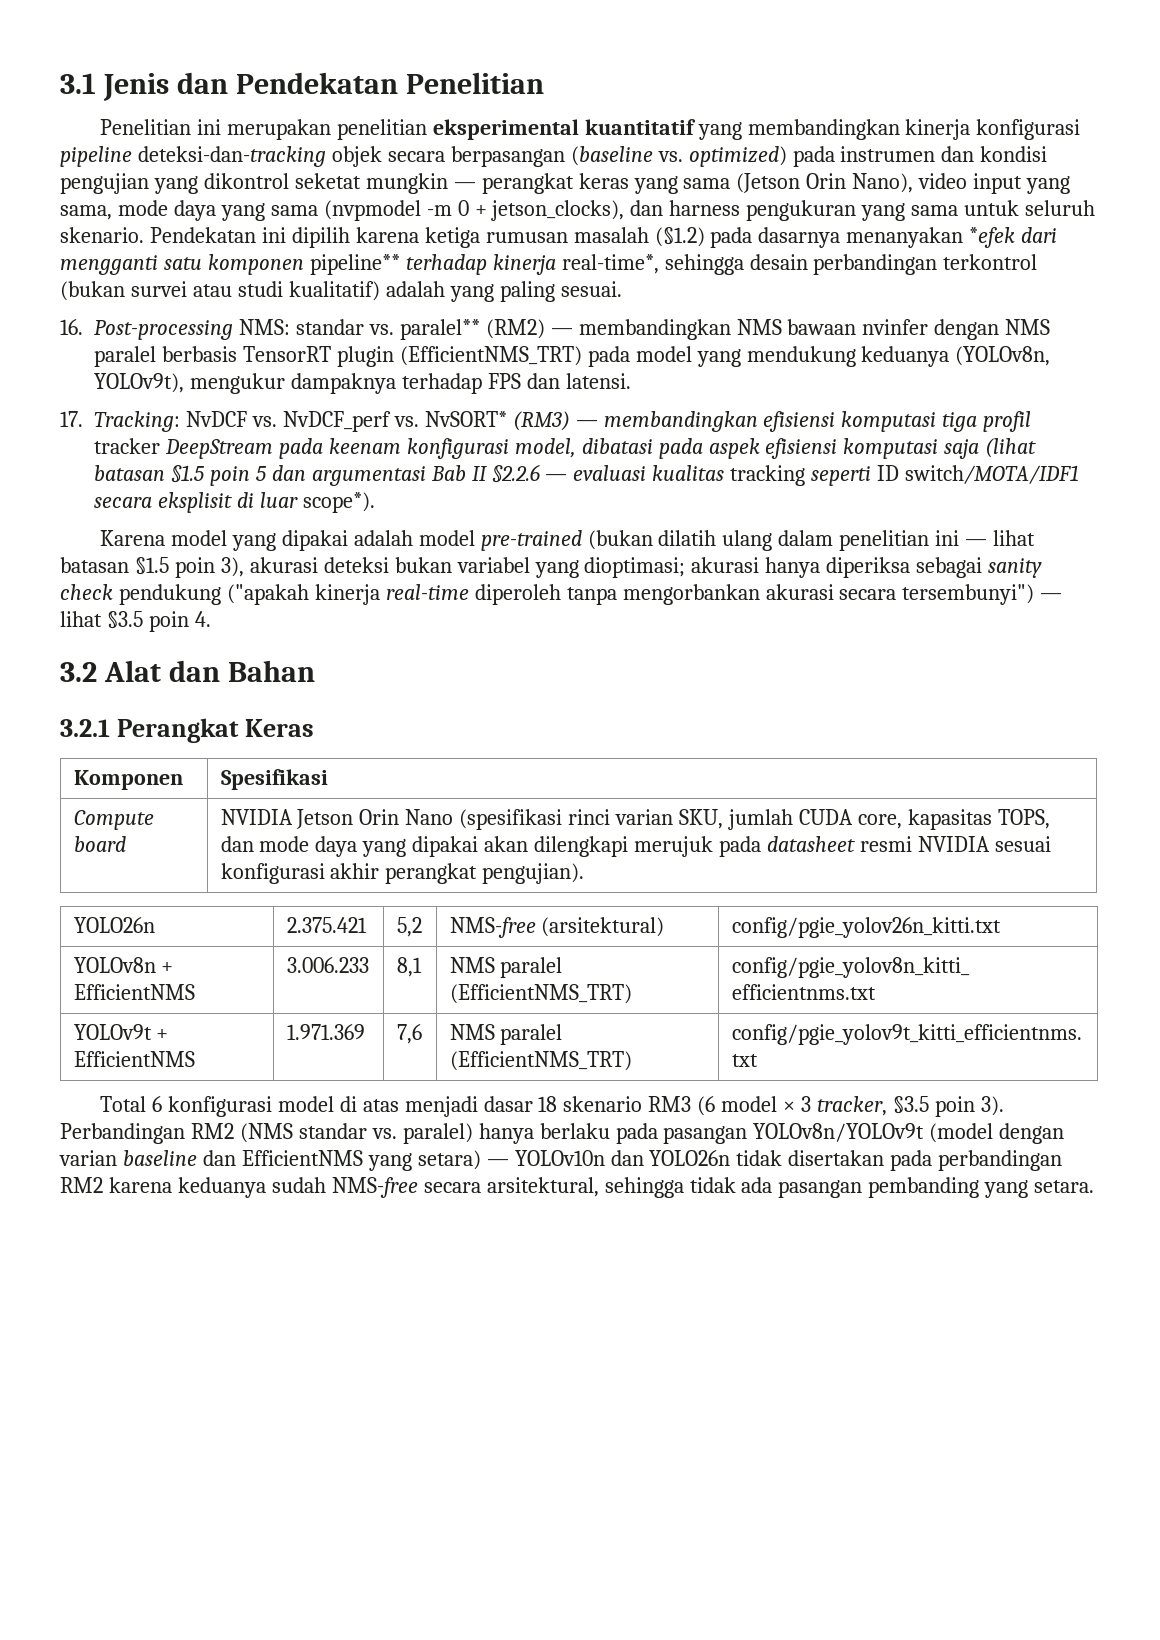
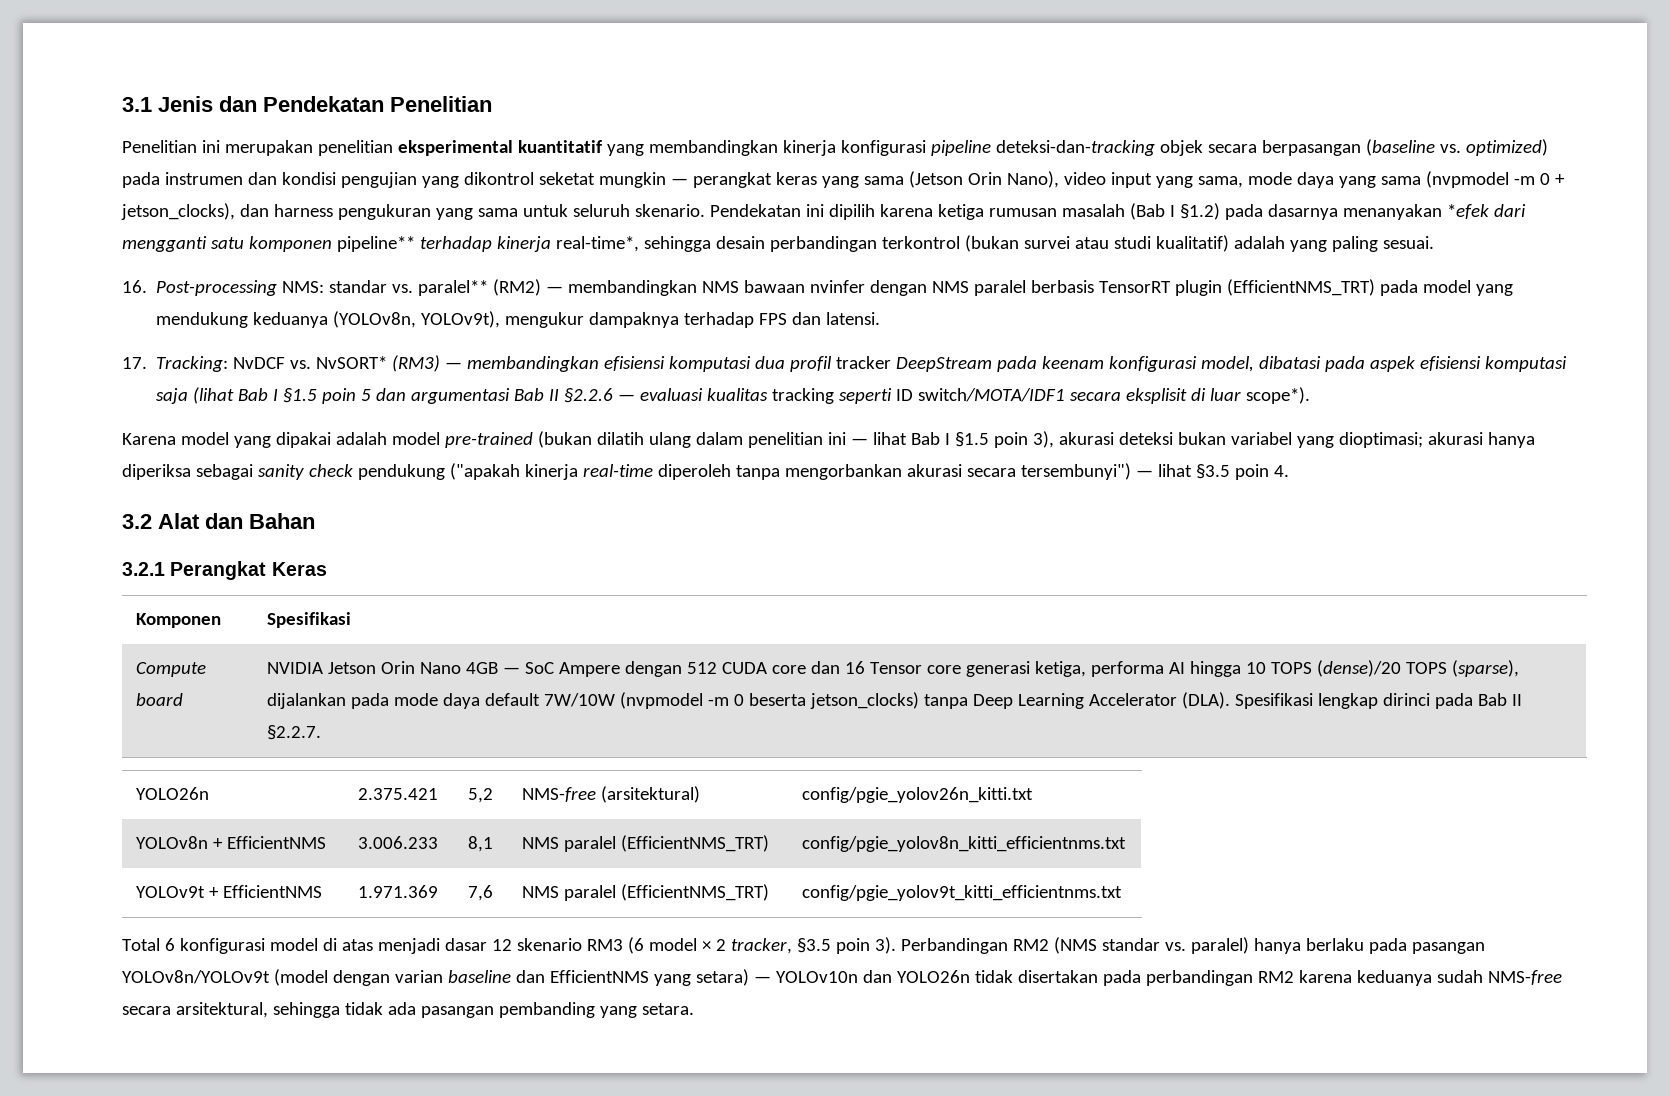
[654,227,705,247] (§1.2) -> [1129,203,1220,220] (Bab I §1.2)
[282,411,419,432] NvDCF_perf vs. -> (312, 364) none
[942,412,978,432] tiga -> [755,356,786,369] dua
[94,465,165,481] batasan -> [238,388,279,401] Bab I
[60,557,129,573] batasan -> [910,432,950,445] Bab I
[459,809,1050,830] [220,836,1051,857] [220,863,585,884] (spesifikasi rinci varian SKU, jumlah CUDA core, kapasitas TOPS, dan mode daya yang dipakai akan dilengkapi merujuk pada datasheet resmi NVIDIA sesuai konfigurasi akhir perangkat pengujian). -> [466,660,1520,677] [267,692,1523,709] [267,725,322,740] 4GB — SoC Ampere dengan 512 CUDA core dan 16 Tensor core generasi ketiga, performa AI hingga 10 TOPS (dense)/20 TOPS (sparse), dijalankan pada mode daya default 7W/10W (nvpmodel -m 0 beserta jetson_clocks) tanpa Deep Learning Accelerator (DLA). Spesifikasi lengkap dirinci pada Bab II §2.2.7.
[538,1096,558,1112] 18 -> [491,939,512,951] 12
[801,1096,812,1112] 3 -> [715,939,726,951] 2

